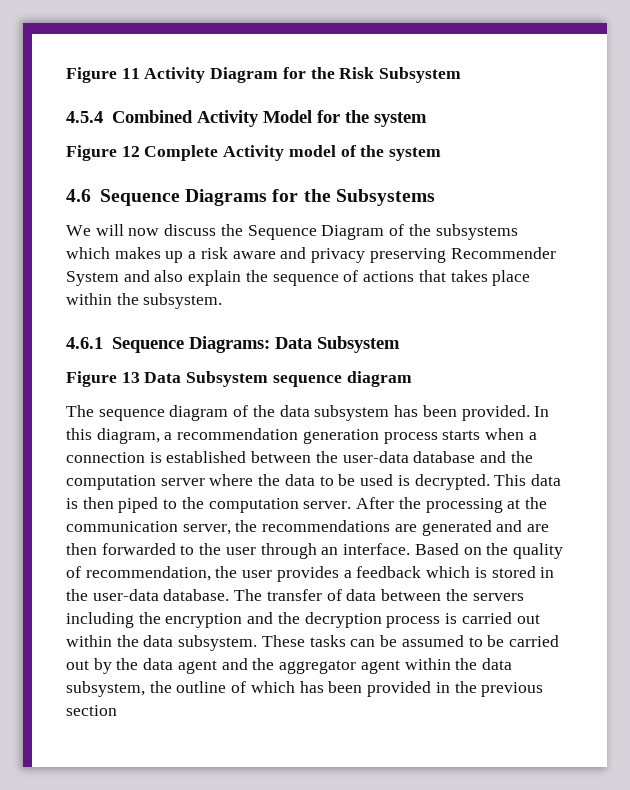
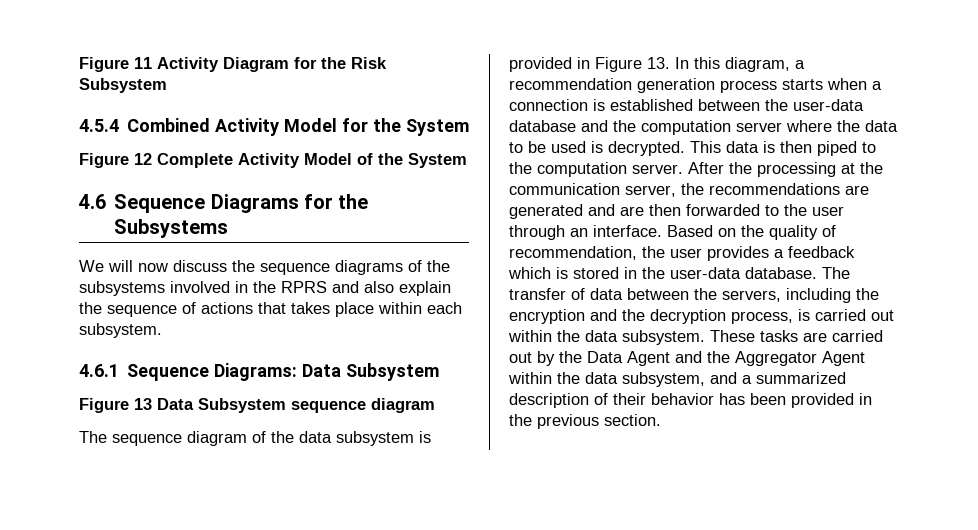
[373,112,427,127] system -> [405,119,469,136] System
[288,145,442,161] model of the system -> [304,153,467,168] Model of the System
[247,225,385,240] Sequence Diagram -> [260,260,403,275] sequence diagrams
[66,247,556,263] [66,271,119,286] which makes up a risk aware and privacy preserving Recommender System -> [170,281,327,293] involved in the RPRS
[116,293,139,305] the -> [427,302,462,314] each
[394,405,530,421] has been provided. -> [419,431,431,443] [509,57,670,72] is provided in Figure 13.
[472,593,524,601] servers -> [722,290,781,302] servers,
[386,616,441,628] process -> [731,311,793,324] process,
[350,635,559,647] [66,658,512,674] [66,681,295,697] can be assumed to be carried out by the data agent and the aggregator agent within the data subsystem, the outline of which -> [803,330,883,342] [509,351,865,366] [508,372,846,387] [509,393,714,408] are carried out by the Data Agent and the Aggregator Agent within the data subsystem, and a summarized description of their behavior
[66,705,117,716] section -> [604,414,661,426] section.

